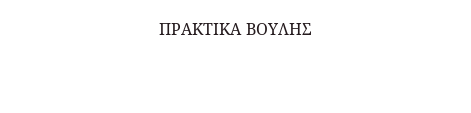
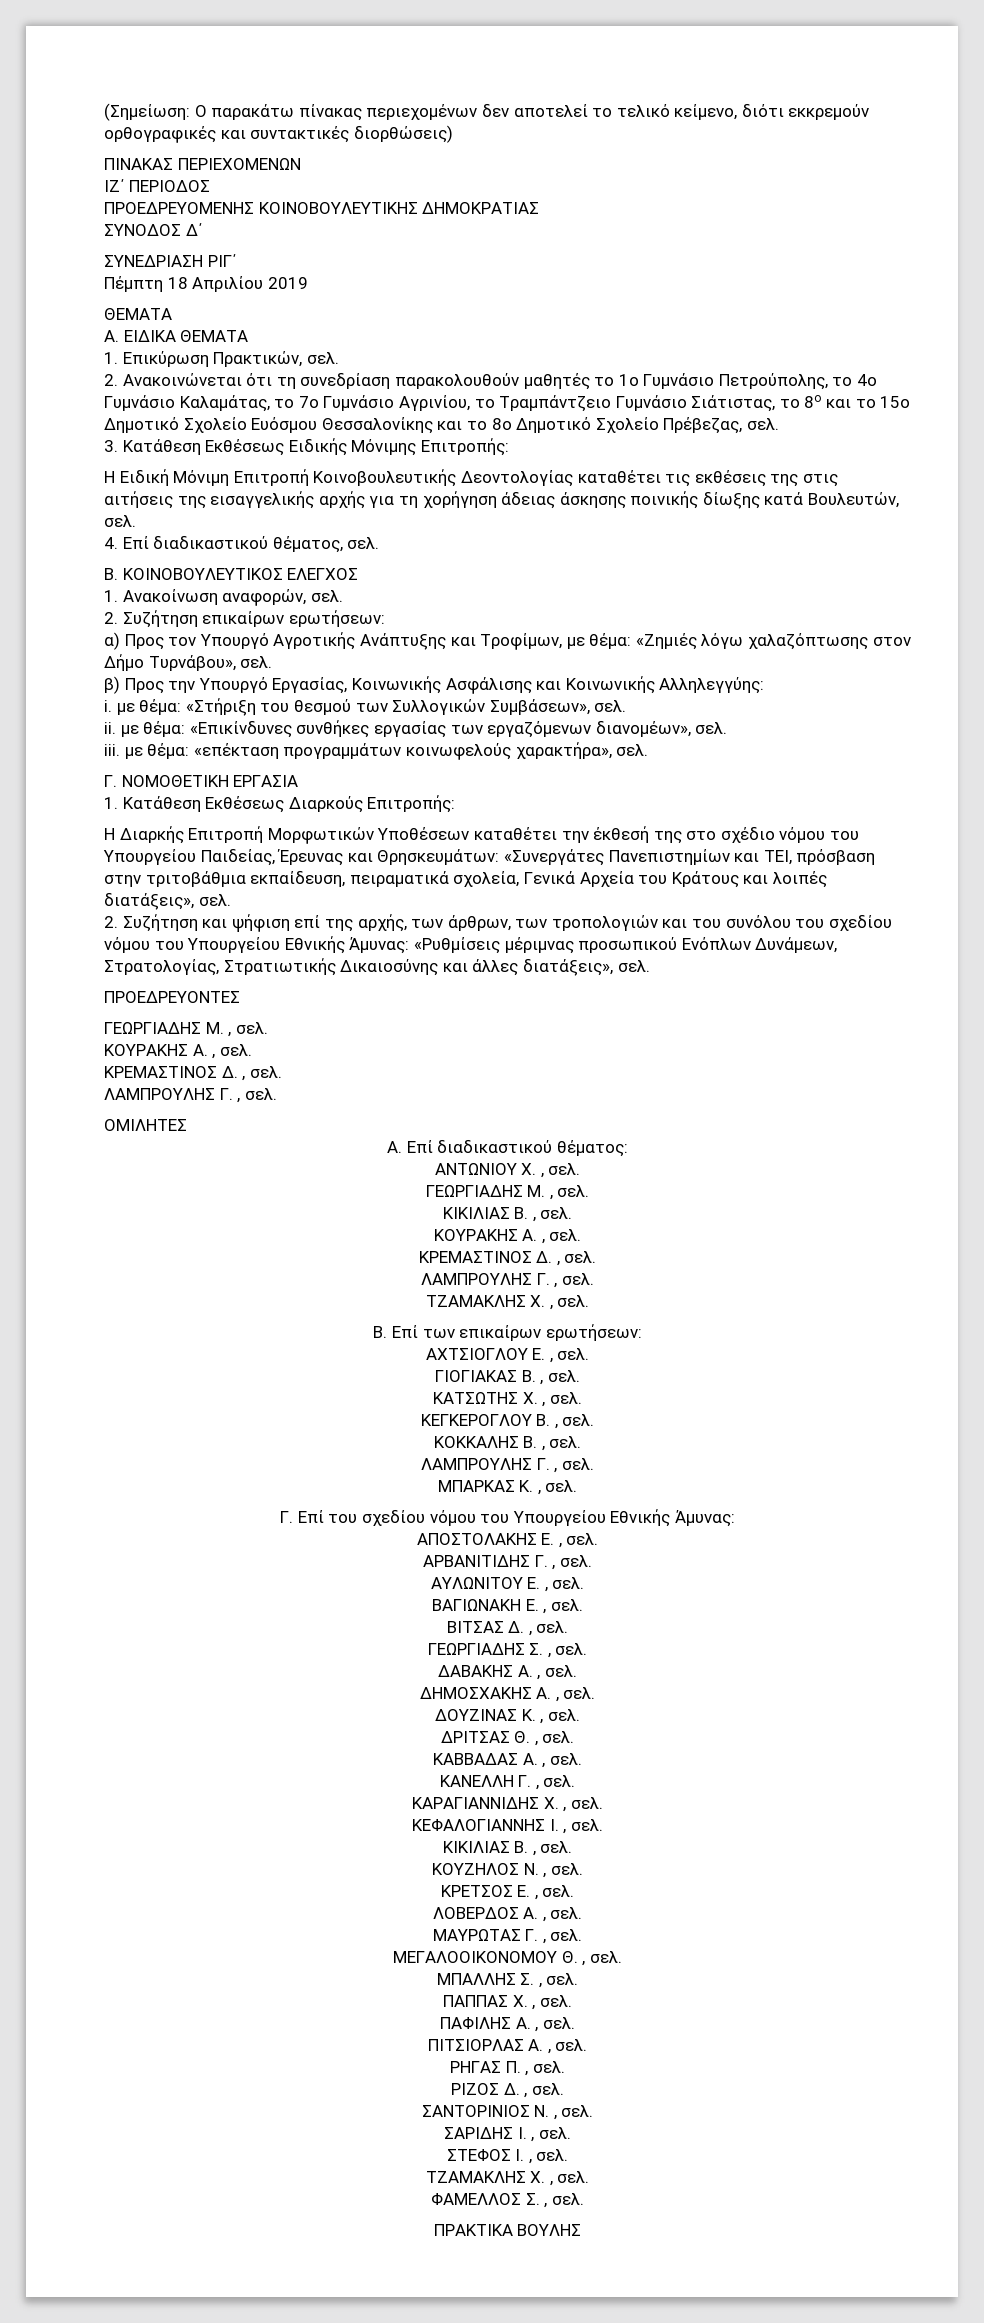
(159, 29) none -> [104,103,870,121] [104,125,453,143] [104,158,301,170] [104,179,210,192] [104,202,540,214] [104,223,202,236] [104,254,236,267] [104,276,308,292] [104,308,172,320] [104,330,249,342] [104,351,339,367] [104,372,878,390] [104,395,911,412] [104,417,779,434] [104,438,509,456] [104,469,838,487] [104,491,900,509] [104,515,136,527] [104,535,380,553] [104,568,359,580] [104,589,343,606] [104,610,385,628] [104,632,911,650] [104,654,273,671] [104,676,765,694] [104,698,627,716] [104,720,728,738] [104,742,649,760] [104,775,299,787] [104,795,456,813] [104,826,860,844] [103,848,876,866] [104,870,827,888] [104,892,231,910] [104,914,892,932] [104,936,838,954] [104,958,650,976] [104,991,240,1003] [104,1022,268,1037] [104,1044,252,1059] [104,1066,282,1081] [104,1088,277,1103] [104,1119,187,1131] [387,1139,628,1157] [434,1163,581,1178] [425,1185,590,1200] [442,1207,573,1222] [433,1229,582,1244] [418,1251,597,1266] [421,1273,594,1288] [425,1295,590,1310] [373,1324,642,1341] [425,1348,590,1363] [435,1370,580,1385] [433,1392,582,1407] [420,1414,595,1429] [433,1436,582,1451] [421,1458,594,1473] [437,1480,578,1495] [280,1509,735,1527] [416,1533,599,1548] [423,1555,592,1570] [430,1577,585,1592] [432,1599,583,1614] [446,1621,569,1636] [427,1643,588,1658] [438,1665,577,1680] [419,1687,596,1702] [435,1709,580,1724] [440,1731,575,1746] [433,1753,582,1768] [439,1775,576,1790] [412,1797,603,1812] [412,1819,603,1834] [442,1841,573,1856] [432,1863,583,1878] [440,1885,575,1900] [432,1907,583,1922] [432,1929,583,1944] [393,1951,622,1966] [436,1973,579,1988] [443,1995,572,2010] [440,2017,575,2032] [427,2039,588,2054] [450,2061,565,2076] [451,2083,564,2098] [421,2105,594,2120] [444,2127,571,2142] [446,2149,569,2164] [425,2171,590,2186] [431,2193,584,2208] (Σημείωση: Ο παρακάτω πίνακας περιεχομένων δεν αποτελεί το τελικό κείμενο, διότι εκκρεμούν ορθογραφικές και συντακτικές διορθώσεις) // ΠΙΝΑΚΑΣ ΠΕΡΙΕΧΟΜΕΝΩΝ // ΙΖ΄ ΠΕΡΙΟΔΟΣ // ΠΡΟΕΔΡΕΥΟΜΕΝΗΣ ΚΟΙΝΟΒΟΥΛΕΥΤΙΚΗΣ ΔΗΜΟΚΡΑΤΙΑΣ // ΣΥΝΟΔΟΣ Δ΄ // ΣΥΝΕΔΡΙΑΣΗ ΡΙΓ΄ // Πέμπτη 18 Απριλίου 2019 // ΘΕΜΑΤΑ // Α. ΕΙΔΙΚΑ ΘΕΜΑΤΑ // 1. Επικύρωση Πρακτικών, σελ. // 2. Ανακοινώνεται ότι τη συνεδρίαση παρακολουθούν μαθητές το 1ο Γυμνάσιο Πετρούπολης, το 4ο Γυμνάσιο Καλαμάτας, το 7ο Γυμνάσιο Αγρινίου, το Τραμπάντζειο Γυμνάσιο Σιάτιστας, το 8ο και το 15ο Δημοτικό Σχολείο Ευόσμου Θεσσαλονίκης και το 8ο Δημοτικό Σχολείο Πρέβεζας, σελ. // 3. Κατάθεση Εκθέσεως Ειδικής Μόνιμης Επιτροπής: // Η Ειδική Μόνιμη Επιτροπή Κοινοβουλευτικής Δεοντολογίας καταθέτει τις εκθέσεις της στις αιτήσεις της εισαγγελικής αρχής για τη χορήγηση άδειας άσκησης ποινικής δίωξης κατά Βουλευτών, σελ. // 4. Επί διαδικαστικού θέματος, σελ. // Β. ΚΟΙΝΟΒΟΥΛΕΥΤΙΚΟΣ ΕΛΕΓΧΟΣ // 1. Ανακοίνωση αναφορών, σελ. // 2. Συζήτηση επικαίρων ερωτήσεων: // α) Προς τον Υπουργό Αγροτικής Ανάπτυξης και Τροφίμων, με θέμα: «Ζημιές λόγω χαλαζόπτωσης στον Δήμο Τυρνάβου», σελ. // β) Προς την Υπουργό Εργασίας, Κοινωνικής Ασφάλισης και Κοινωνικής Αλληλεγγύης: // i. με θέμα: «Στήριξη του θεσμού των Συλλογικών Συμβάσεων», σελ. // ii. με θέμα: «Επικίνδυνες συνθήκες εργασίας των εργαζόμενων διανομέων», σελ. // iii. με θέμα: «επέκταση προγραμμάτων κοινωφελούς χαρακτήρα», σελ. // Γ. ΝΟΜΟΘΕΤΙΚΗ ΕΡΓΑΣΙΑ // 1. Κατάθεση Εκθέσεως Διαρκούς Επιτροπής: // Η Διαρκής Επιτροπή Μορφωτικών Υποθέσεων καταθέτει την έκθεσή της στο σχέδιο νόμου του Υπουργείου Παιδείας, Έρευνας και Θρησκευμάτων: «Συνεργάτες Πανεπιστημίων και ΤΕΙ, πρόσβαση στην τριτοβάθμια εκπαίδευση, πειραματικά σχολεία, Γενικά Αρχεία του Κράτους και λοιπές διατάξεις», σελ. // 2. Συζήτηση και ψήφιση επί της αρχής, των άρθρων, των τροπολογιών και του συνόλου του σχεδίου νόμου του Υπουργείου Εθνικής Άμυνας: «Ρυθμίσεις μέριμνας προσωπικού Ενόπλων Δυνάμεων, Στρατολογίας, Στρατιωτικής Δικαιοσύνης και άλλες διατάξεις», σελ. // ΠΡΟΕΔΡΕΥΟΝΤΕΣ // ΓΕΩΡΓΙΑΔΗΣ Μ. , σελ. // ΚΟΥΡΑΚΗΣ Α. , σελ. // ΚΡΕΜΑΣΤΙΝΟΣ Δ. , σελ. // ΛΑΜΠΡΟΥΛΗΣ Γ. , σελ. // ΟΜΙΛΗΤΕΣ // Α. Επί διαδικαστικού θέματος: // ΑΝΤΩΝΙΟΥ Χ. , σελ. // ΓΕΩΡΓΙΑΔΗΣ Μ. , σελ. // ΚΙΚΙΛΙΑΣ Β. , σελ. // ΚΟΥΡΑΚΗΣ Α. , σελ. // ΚΡΕΜΑΣΤΙΝΟΣ Δ. , σελ. // ΛΑΜΠΡΟΥΛΗΣ Γ. , σελ. // ΤΖΑΜΑΚΛΗΣ Χ. , σελ. // Β. Επί των επικαίρων ερωτήσεων: // ΑΧΤΣΙΟΓΛΟΥ Ε. , σελ. // ΓΙΟΓΙΑΚΑΣ Β. , σελ. // ΚΑΤΣΩΤΗΣ Χ. , σελ. // ΚΕΓΚΕΡΟΓΛΟΥ Β. , σελ. // ΚΟΚΚΑΛΗΣ Β. , σελ. // ΛΑΜΠΡΟΥΛΗΣ Γ. , σελ. // ΜΠΑΡΚΑΣ Κ. , σελ. // Γ. Επί του σχεδίου νόμου του Υπουργείου Εθνικής Άμυνας: // ΑΠΟΣΤΟΛΑΚΗΣ Ε. , σελ. // ΑΡΒΑΝΙΤΙΔΗΣ Γ. , σελ. // ΑΥΛΩΝΙΤΟΥ Ε. , σελ. // ΒΑΓΙΩΝΑΚΗ Ε. , σελ. // ΒΙΤΣΑΣ Δ. , σελ. // ΓΕΩΡΓΙΑΔΗΣ Σ. , σελ. // ΔΑΒΑΚΗΣ Α. , σελ. // ΔΗΜΟΣΧΑΚΗΣ Α. , σελ. // ΔΟΥΖΙΝΑΣ Κ. , σελ. // ΔΡΙΤΣΑΣ Θ. , σελ. // ΚΑΒΒΑΔΑΣ Α. , σελ. // ΚΑΝΕΛΛΗ Γ. , σελ. // ΚΑΡΑΓΙΑΝΝΙΔΗΣ Χ. , σελ. // ΚΕΦΑΛΟΓΙΑΝΝΗΣ Ι. , σελ. // ΚΙΚΙΛΙΑΣ Β. , σελ. // ΚΟΥΖΗΛΟΣ Ν. , σελ. // ΚΡΕΤΣΟΣ Ε. , σελ. // ΛΟΒΕΡΔΟΣ Α. , σελ. // ΜΑΥΡΩΤΑΣ Γ. , σελ. // ΜΕΓΑΛΟΟΙΚΟΝΟΜΟΥ Θ. , σελ. // ΜΠΑΛΛΗΣ Σ. , σελ. // ΠΑΠΠΑΣ Χ. , σελ. // ΠΑΦΙΛΗΣ Α. , σελ. // ΠΙΤΣΙΟΡΛΑΣ Α. , σελ. // ΡΗΓΑΣ Π. , σελ. // ΡΙΖΟΣ Δ. , σελ. // ΣΑΝΤΟΡΙΝΙΟΣ Ν. , σελ. // ΣΑΡΙΔΗΣ Ι. , σελ. // ΣΤΕΦΟΣ Ι. , σελ. // ΤΖΑΜΑΚΛΗΣ Χ. , σελ. // ΦΑΜΕΛΛΟΣ Σ. , σελ. //

